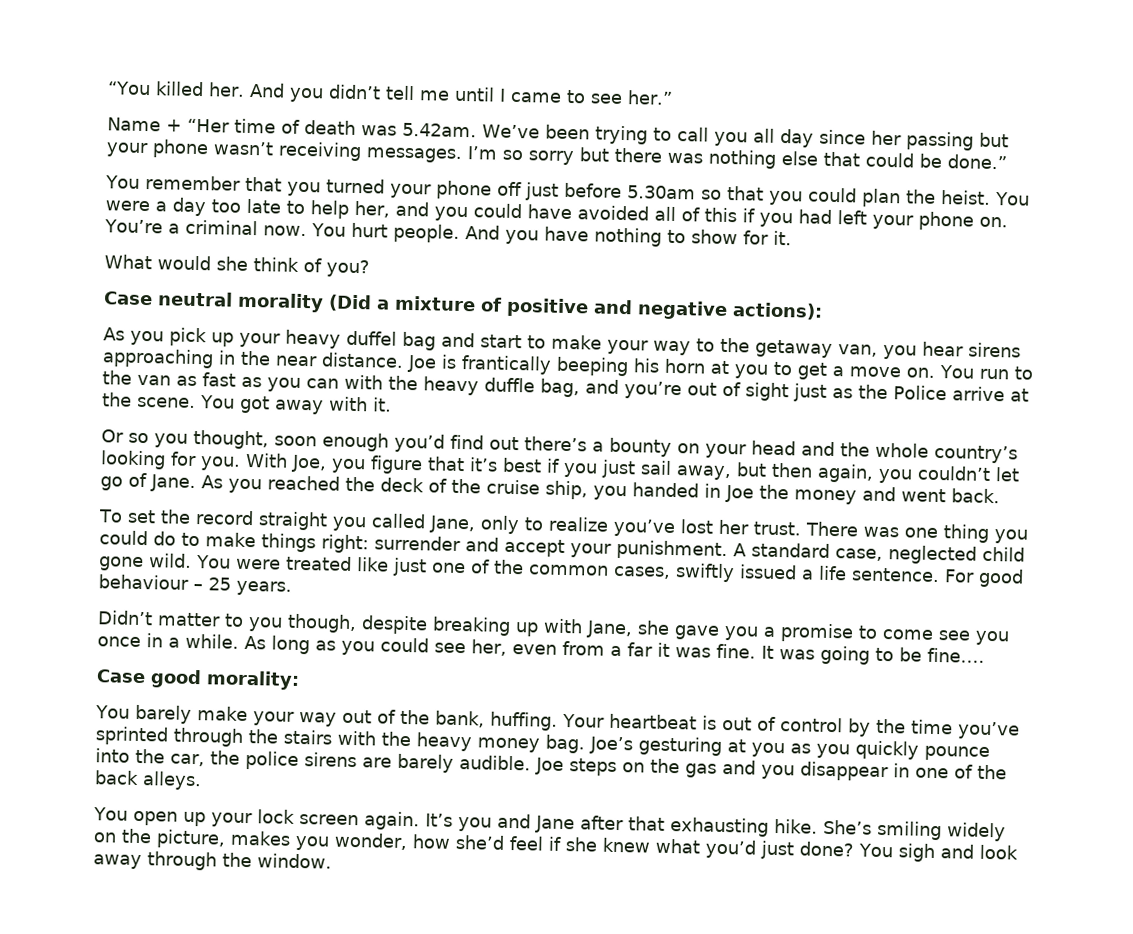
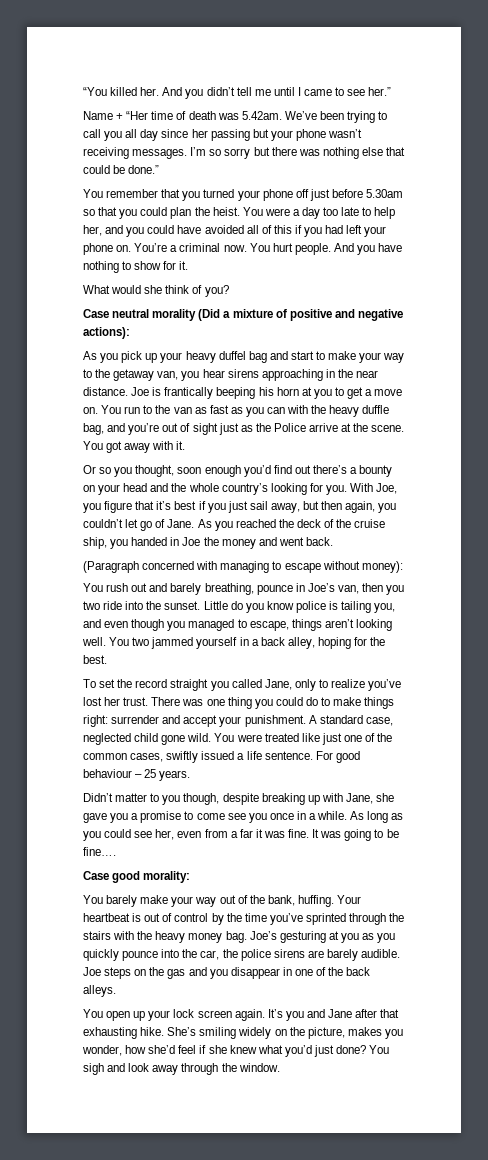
(1000, 496) none -> [83,561,403,573] [83,583,405,595] [83,601,396,613] [83,619,392,631] [82,637,386,649] [83,655,107,664] // (Paragraph concerned with managing to escape without money): // You rush out and barely breathing, pounce in Joe’s van, then you two ride into the sunset. Little do you know police is tailing you, and even though you managed to escape, things aren’t looking well. You two jammed yourself in a back alley, hoping for the best.

